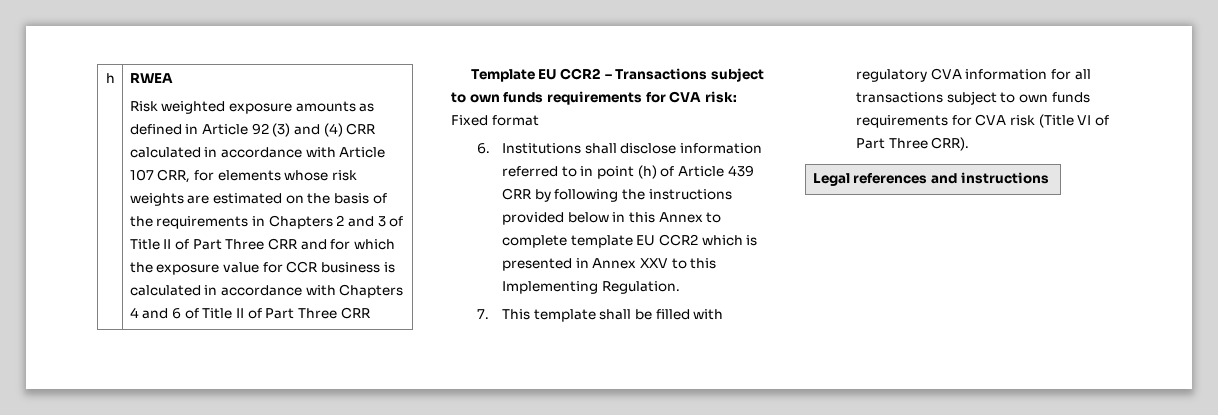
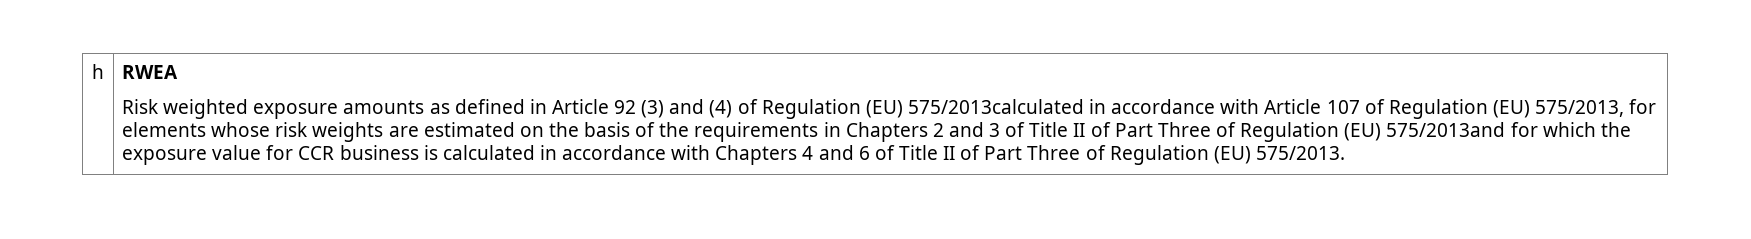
[346,123,377,135] [129,147,201,158] CRR calculated -> [737,99,1084,119] of Regulation (EU) 575/2013calculated
[157,169,191,183] CRR, -> [1364,99,1625,119] of Regulation (EU) 575/2013,
[268,238,327,250] CRR and -> [1216,122,1506,142] of Regulation (EU) 575/2013and
[340,307,371,319] [470,68,764,82] [451,91,737,105] [451,115,539,126] [476,143,763,154] [502,165,754,179] [502,188,732,202] [502,212,722,225] [502,234,758,248] [502,258,717,271] [502,281,680,294] [476,309,724,322] [856,68,1091,82] [856,91,1090,105] [856,114,1110,128] [856,137,970,151] [812,172,1049,186] CRR // Template EU CCR2 – Transactions subject to own funds requirements for CVA risk: Fixed format // 6. Institutions shall disclose information referred to in point (h) of Article 439 CRR by following the instructions provided below in this Annex to complete template EU CCR2 which is presented in Annex XXV to this Implementing Regulation. // 7. This template shall be filled with regulatory CVA information for all transactions subject to own funds requirements for CVA risk (Title VI of Part Three CRR). // Legal references and instructions -> [1085,145,1346,165] of Regulation (EU) 575/2013.

